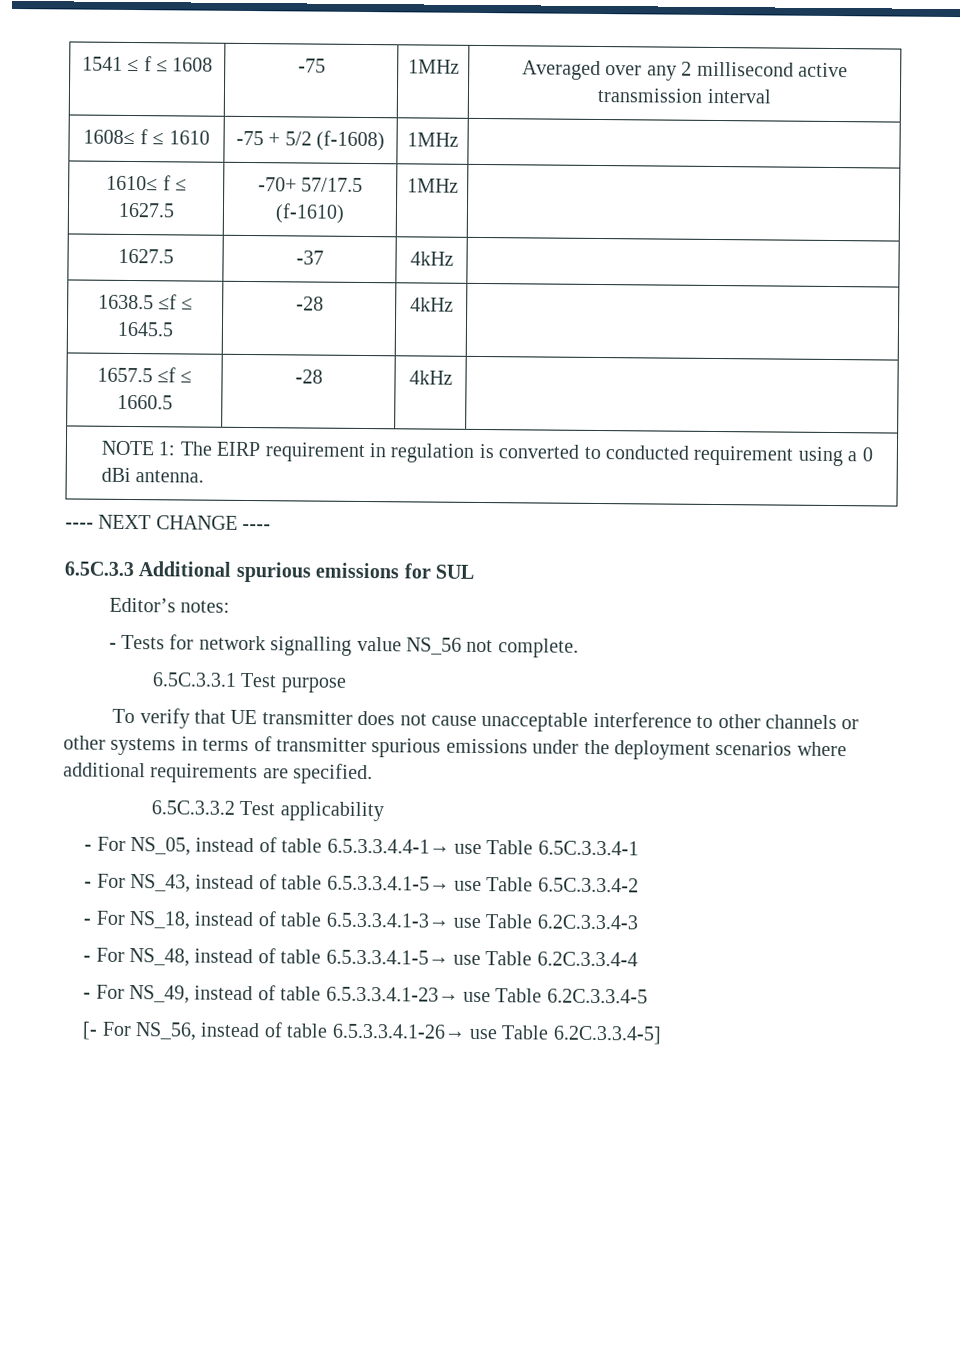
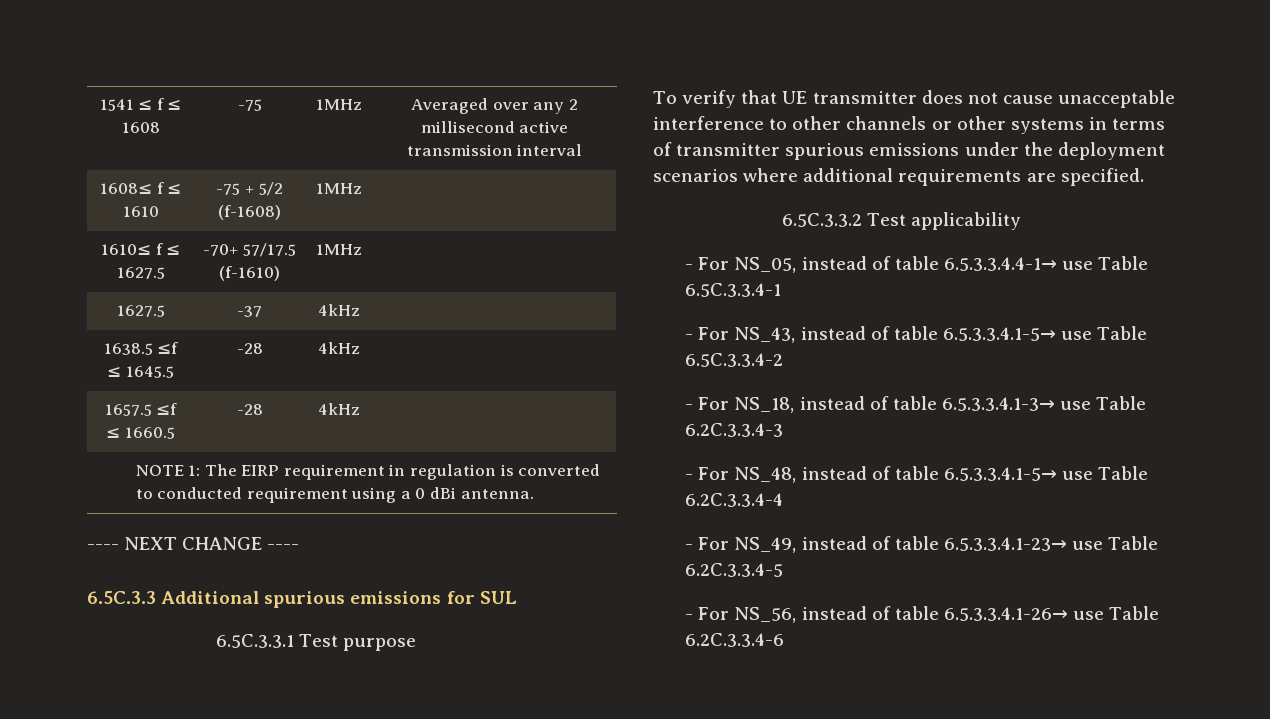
[108,597,230,613] [108,634,579,658] // Editor’s notes: // - Tests for network signalling value NS_56 not complete. -> (517, 597) none
[82,1021,99,1040] [- -> [685,614,694,620] -
[552,1025,662,1045] 6.2C.3.3.4-5] -> [685,633,785,647] 6.2C.3.3.4-6

